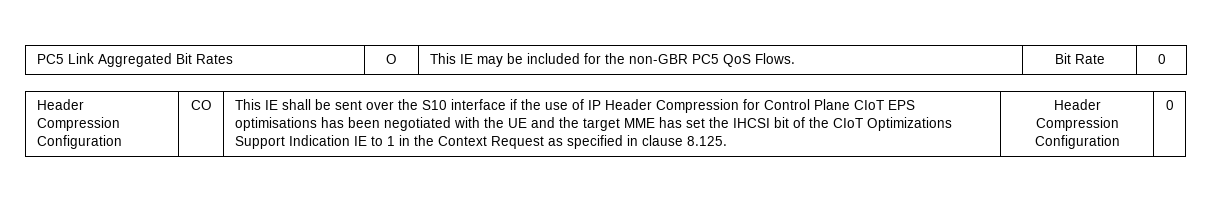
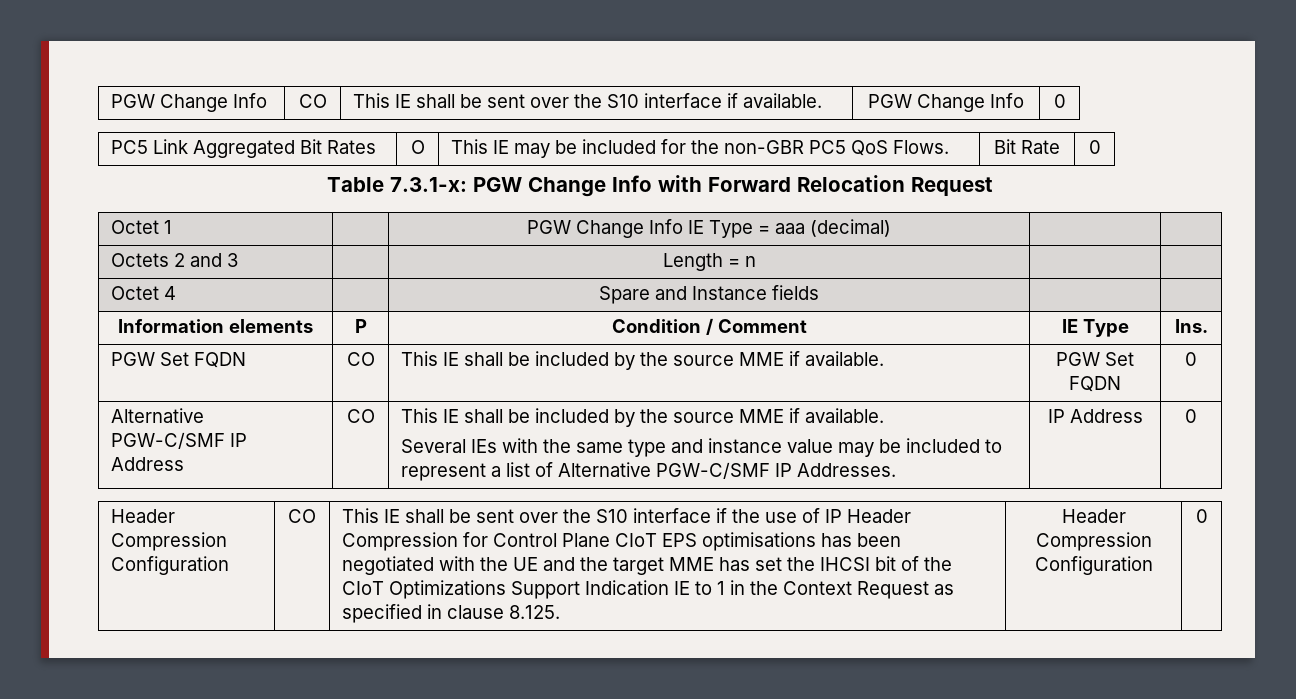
(36, 59) none -> [111,93,268,112] [298,94,327,108] [353,93,823,108] [868,93,1024,112] [1053,94,1066,108] PGW Change Info | CO | This IE shall be sent over the S10 interface if available. | PGW Change Info | 0 //
(1166, 59) none -> [327,175,993,197] [111,220,173,234] [527,219,891,238] [111,253,239,267] [662,253,756,271] [111,286,177,300] [599,285,819,304] [118,319,313,333] [354,319,367,333] [611,318,807,335] [1061,319,1129,337] [1174,319,1208,333] [111,352,247,368] [346,352,375,366] [401,351,885,370] [1056,352,1134,366] [1069,376,1121,392] [1185,352,1197,366] [111,408,205,423] [111,432,248,449] [111,457,185,471] [346,409,375,423] [401,408,885,427] [401,438,1003,457] [401,462,897,481] [1047,409,1143,423] [1185,409,1197,423] // Table 7.3.1-x: PGW Change Info with Forward Relocation Request // Octet 1 | | PGW Change Info IE Type = aaa (decimal) | | // Octets 2 and 3 | | Length = n | | // Octet 4 | | Spare and Instance fields | | // Information elements | P | Condition / Comment | IE Type | Ins. // PGW Set FQDN | CO | This IE shall be included by the source MME if available. | PGW Set FQDN | 0 // Alternative PGW-C/SMF IP Address | CO | This IE shall be included by the source MME if available. // Several IEs with the same type and instance value may be included to represent a list of Alternative PGW-C/SMF IP Addresses. | IP Address | 0

